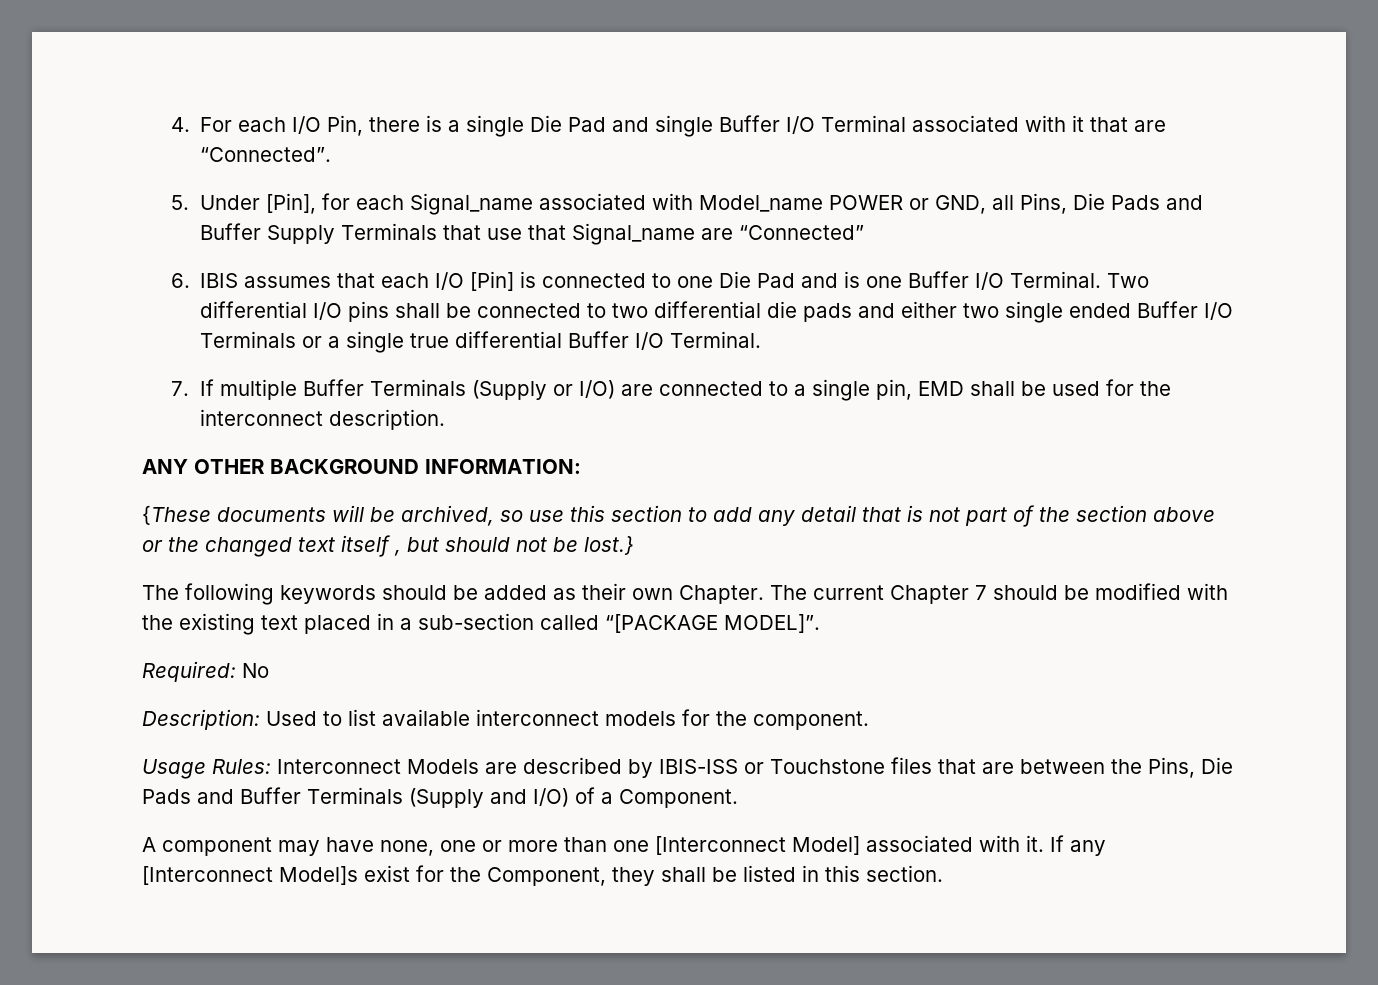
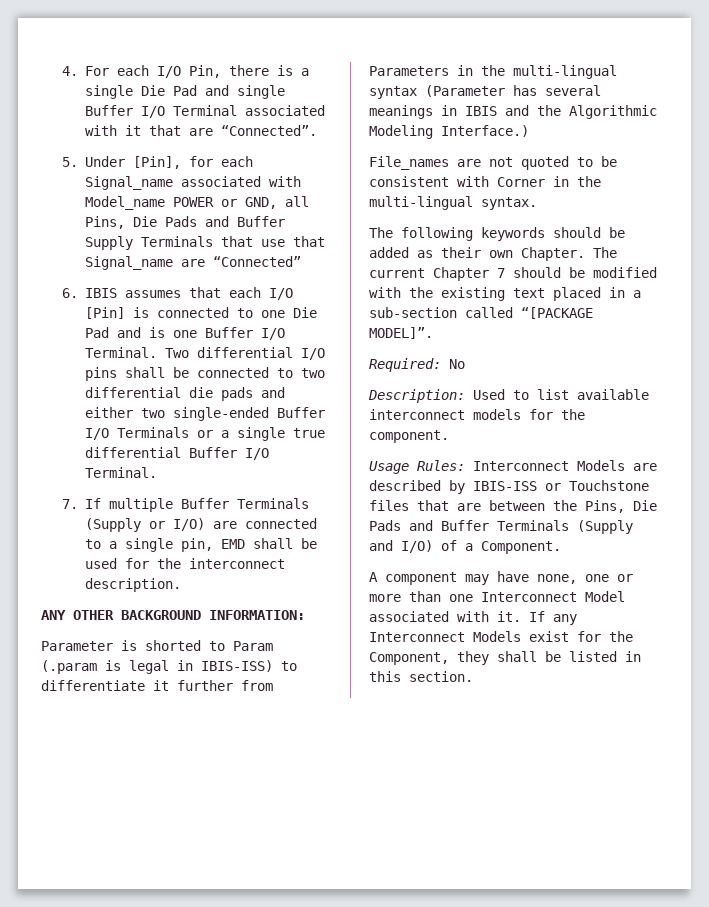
[1005,301,1132,323] single ended -> [172,407,269,421] single-ended
[142,505,1215,527] [142,535,634,557] {These documents will be archived, so use this section to add any detail that is not part of the section above or the changed text itself , but should not be lost.} -> [41,640,273,651] [41,660,297,674] [41,680,273,691] [369,65,617,79] [369,85,601,99] [369,105,657,119] [369,125,529,139] [369,156,617,170] [369,176,601,187] [369,196,537,210] Parameter is shorted to Param (.param is legal in IBIS-ISS) to differentiate it further from Parameters in the multi-lingual syntax (Parameter has several meanings in IBIS and the Algorithmic Modeling Interface.) // File_names are not quoted to be consistent with Corner in the multi-lingual syntax.
[655,836,860,855] [Interconnect Model] -> [481,591,625,602] Interconnect Model
[142,866,358,885] [Interconnect Model]s -> [369,631,521,642] Interconnect Models

